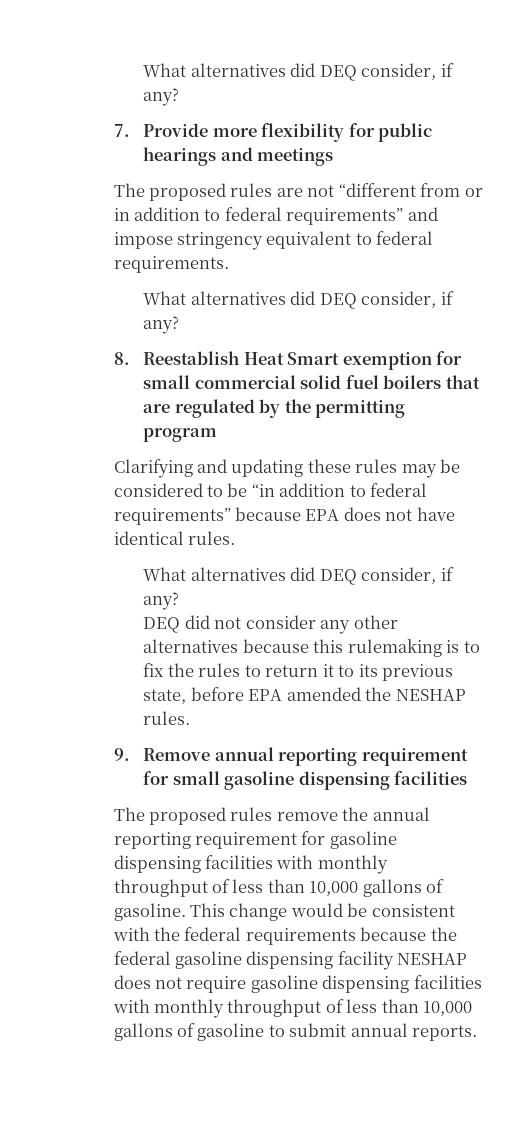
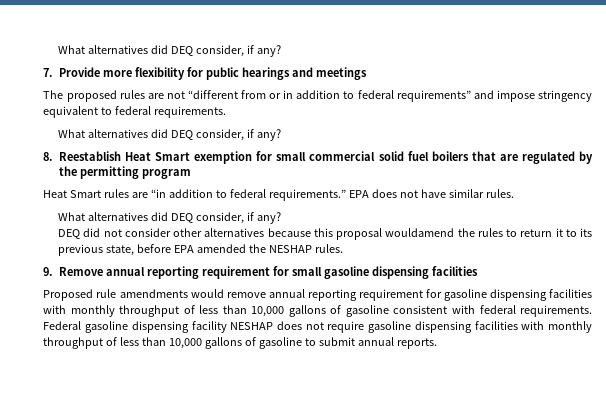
[113,459,461,478] [113,483,248,497] Clarifying and updating these rules may be considered to be -> [43,189,149,198] Heat Smart rules are
[113,507,302,525] requirements” because -> [269,189,347,201] requirements.”
[113,531,184,545] identical -> [449,189,485,198] similar
[320,620,351,634] any -> (171, 232) none
[347,639,480,657] [143,663,165,677] rulemaking is to fix -> [336,228,455,240] proposal wouldamend
[113,807,369,825] The proposed rules remove the -> [43,289,266,301] Proposed rule amendments would remove
[113,903,455,921] [112,927,457,945] [113,951,171,965] gasoline. This change would be consistent with the federal requirements because the federal -> [345,305,593,317] [43,321,82,330] gasoline consistent with federal requirements. Federal

